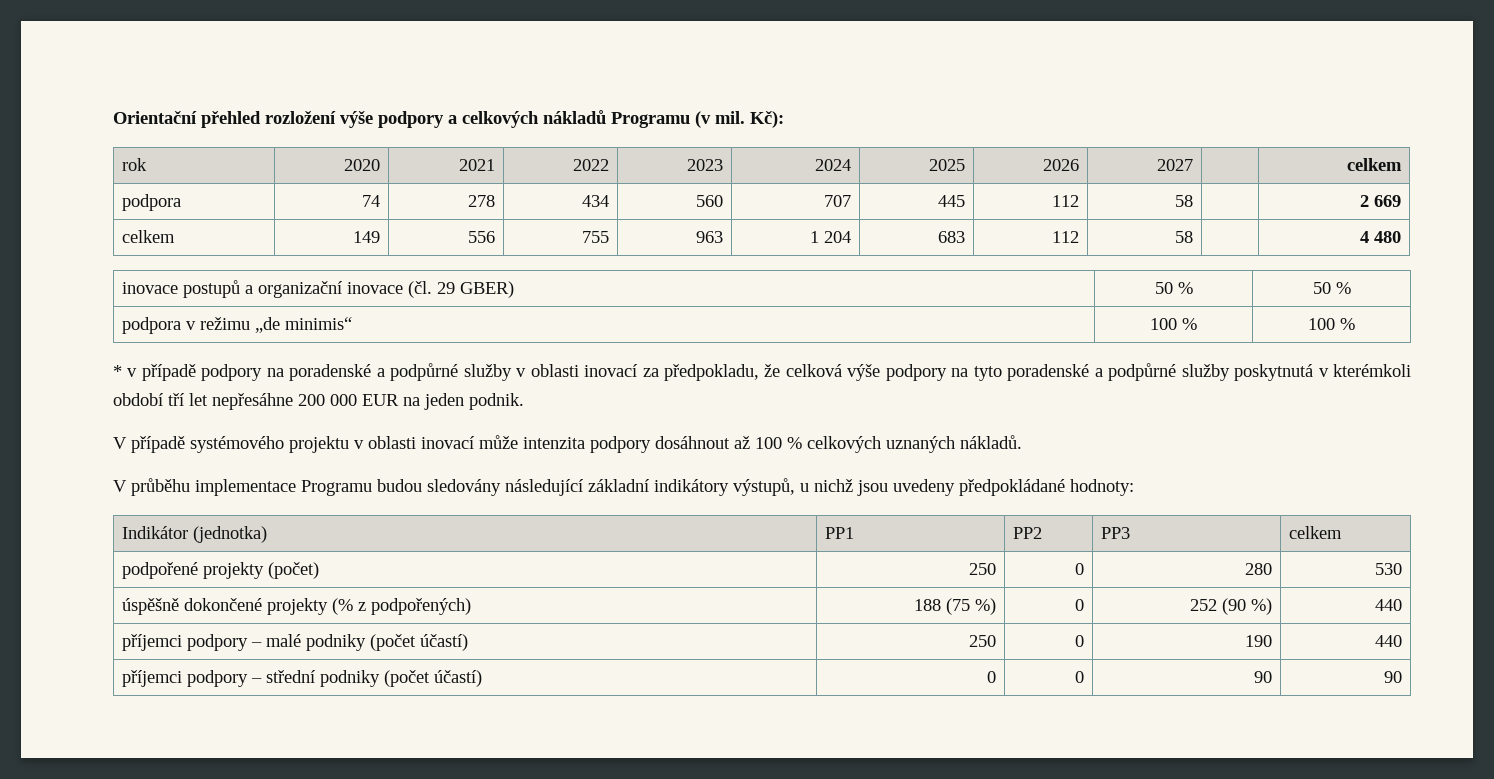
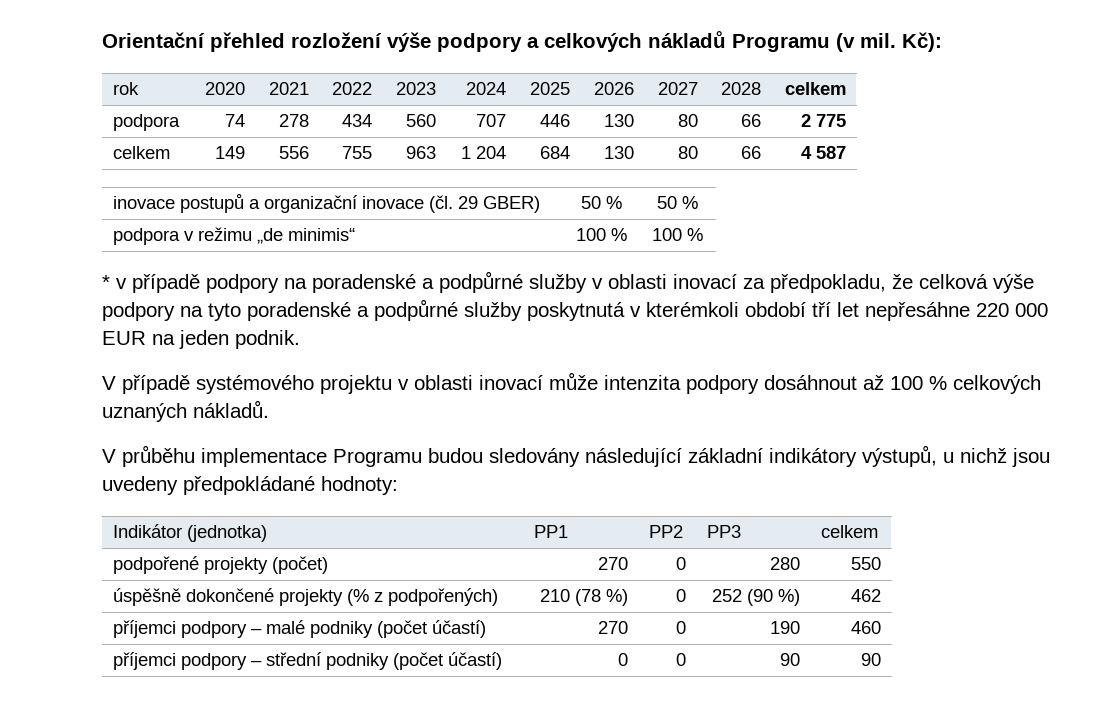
(1193, 165) none -> [720,82,761,95] 2028
[937,195,965,207] [1051,195,1079,207] [1174,195,1193,207] 445 | 112 | 58 | -> [539,114,570,127] [603,114,634,127] [677,114,698,127] [740,114,761,127] 446 | 130 | 80 | 66
[1373,195,1401,207] 669 -> [815,114,846,127] 775
[937,231,965,243] [1051,231,1079,243] [1174,231,1193,243] 683 | 112 | 58 | -> [539,146,570,159] [603,146,634,159] [677,146,698,159] [740,146,761,159] 684 | 130 | 80 | 66
[1373,231,1401,243] 480 -> [815,146,846,159] 587
[298,394,325,406] 200 -> [976,303,1009,317] 220
[968,563,996,575] 250 -> [597,557,628,570] 270
[1374,563,1402,575] 530 -> [850,557,881,570] 550
[913,598,970,615] 188 (75 -> [539,589,601,606] 210 (78
[1374,599,1402,611] 440 -> [850,589,881,602] 462
[968,635,996,647] 250 -> [597,621,628,634] 270
[1374,635,1402,647] 440 -> [850,621,881,634] 460

